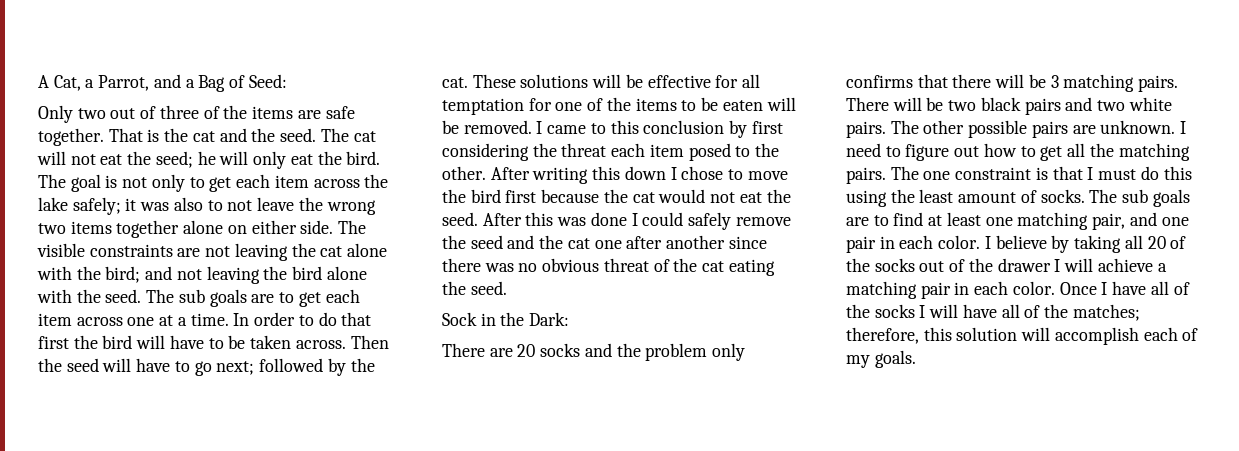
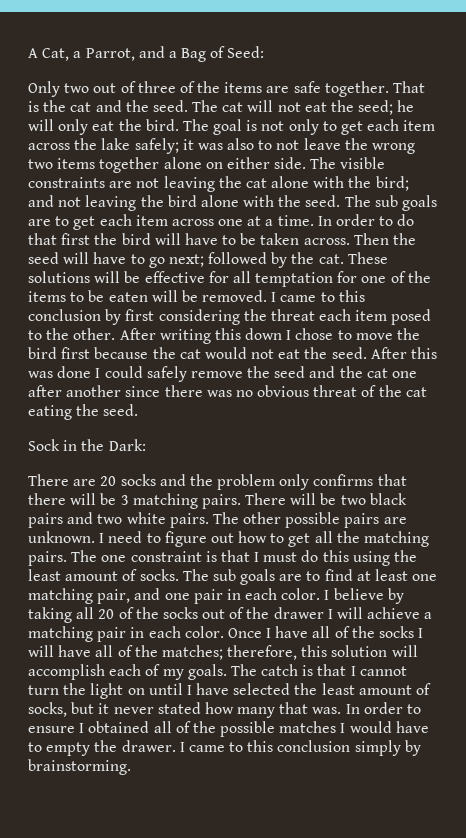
(916, 359) none -> [230,664,407,676] [28,683,432,699] [28,702,422,718] [28,721,429,737] [28,740,421,756] [28,759,131,775] The catch is that I cannot turn the light on until I have selected the least amount of socks, but it never stated how many that was. In order to ensure I obtained all of the possible matches I would have to empty the drawer. I came to this conclusion simply by brainstorming.

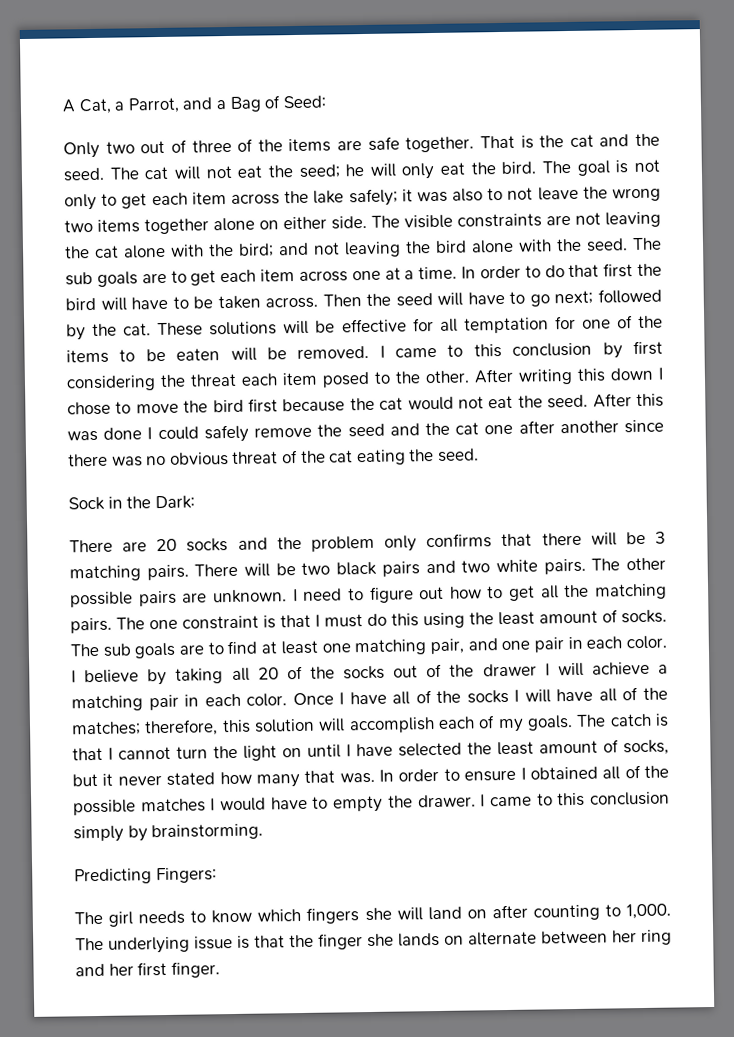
(131, 767) none -> [74,867,217,885] [74,903,671,927] [75,929,672,954] [75,961,220,978] // Predicting Fingers: // The girl needs to know which fingers she will land on after counting to 1,000. The underlying issue is that the finger she lands on alternate between her ring and her first finger.

